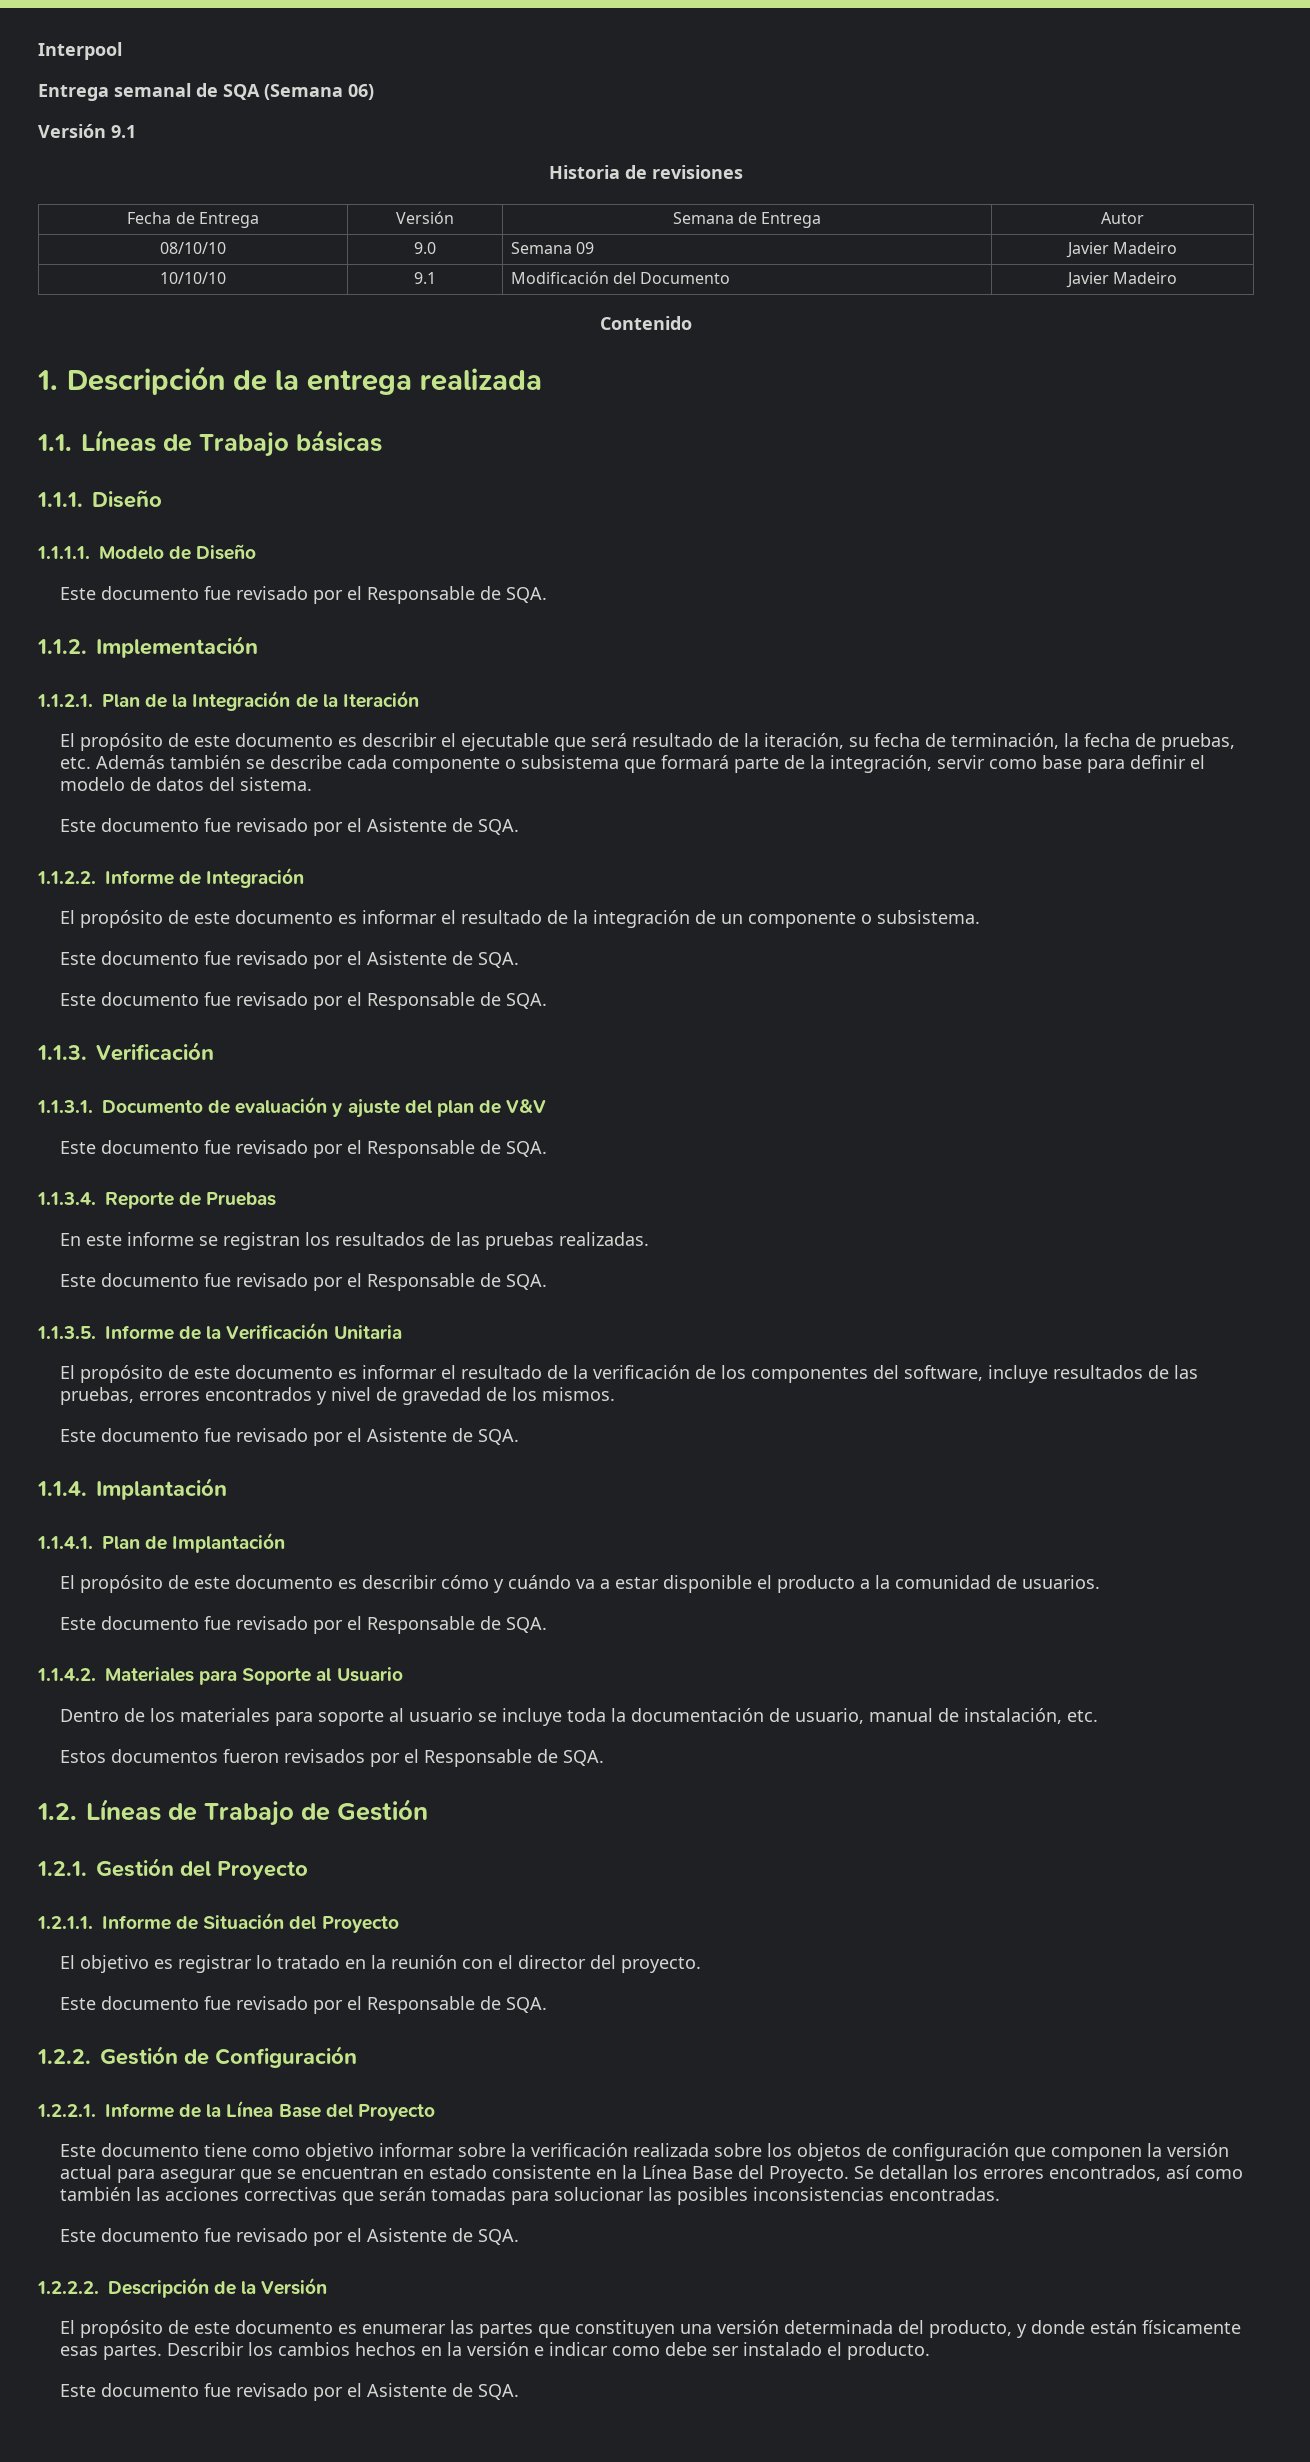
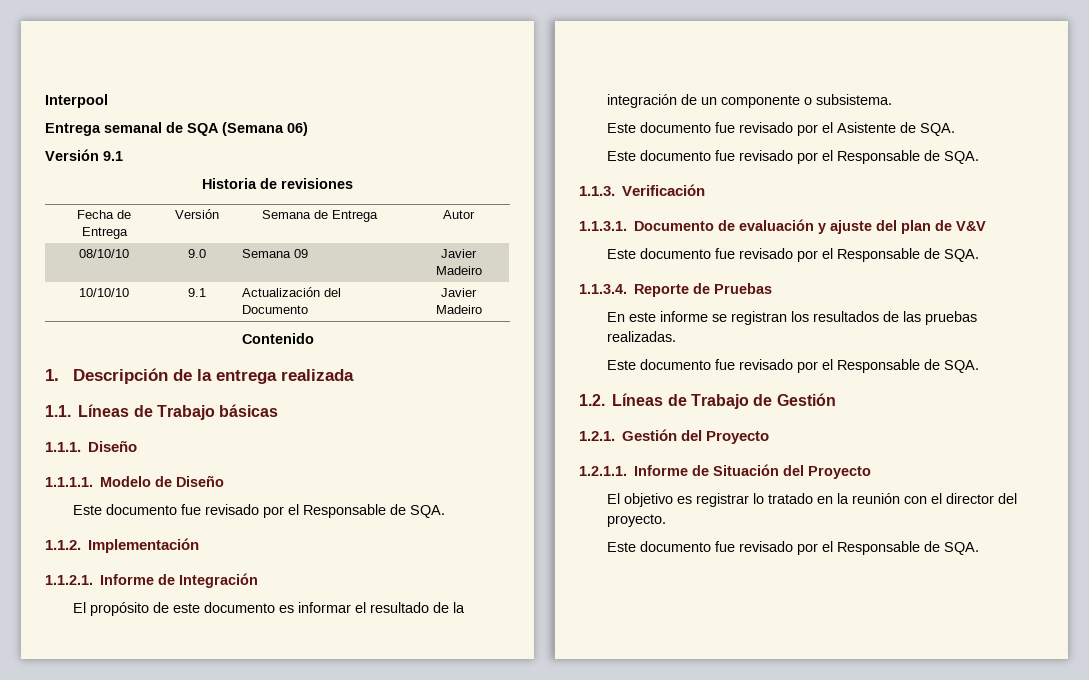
[510,271,609,284] Modificación -> [241,287,320,297] Actualización
[102,690,419,711] [59,733,1235,751] [59,755,1205,773] [59,777,312,791] [59,818,519,836] [37,871,96,884] Plan de la Integración de la Iteración // El propósito de este documento es describir el ejecutable que será resultado de la iteración, su fecha de terminación, la fecha de pruebas, etc. Además también se describe cada componente o subsistema que formará parte de la integración, servir como base para definir el modelo de datos del sistema. // Este documento fue revisado por el Asistente de SQA. // 1.1.2.2. -> (93, 580) none
[37,1322,402,1340] [59,1365,1198,1383] [59,1387,615,1405] [59,1428,519,1446] [37,1478,227,1500] [37,1532,286,1553] [59,1575,1100,1593] [59,1616,547,1634] [37,1667,403,1685] [59,1708,1098,1726] [59,1749,604,1767] // 1.1.3.5. Informe de la Verificación Unitaria // El propósito de este documento es informar el resultado de la verificación de los componentes del software, incluye resultados de las pruebas, errores encontrados y nivel de gravedad de los mismos. // Este documento fue revisado por el Asistente de SQA. // 1.1.4. Implantación // 1.1.4.1. Plan de Implantación // El propósito de este documento es describir cómo y cuándo va a estar disponible el producto a la comunidad de usuarios. // Este documento fue revisado por el Responsable de SQA. // 1.1.4.2. Materiales para Soporte al Usuario // Dentro de los materiales para soporte al usuario se incluye toda la documentación de usuario, manual de instalación, etc. // Estos documentos fueron revisados por el Responsable de SQA. -> (980, 366) none
[37,2046,357,2068] [37,2100,435,2121] [59,2143,1229,2161] [59,2165,1243,2183] [59,2187,1000,2205] [59,2228,519,2246] [37,2277,328,2298] [59,2320,1241,2338] [59,2342,930,2360] [59,2383,519,2401] // 1.2.2. Gestión de Configuración // 1.2.2.1. Informe de la Línea Base del Proyecto // Este documento tiene como objetivo informar sobre la verificación realizada sobre los objetos de configuración que componen la versión actual para asegurar que se encuentran en estado consistente en la Línea Base del Proyecto. Se detallan los errores encontrados, así como también las acciones correctivas que serán tomadas para solucionar las posibles inconsistencias encontradas. // Este documento fue revisado por el Asistente de SQA. // 1.2.2.2. Descripción de la Versión // El propósito de este documento es enumerar las partes que constituyen una versión determinada del producto, y donde están físicamente esas partes. Describir los cambios hechos en la versión e indicar como debe ser instalado el producto. // Este documento fue revisado por el Asistente de SQA. -> (980, 548) none

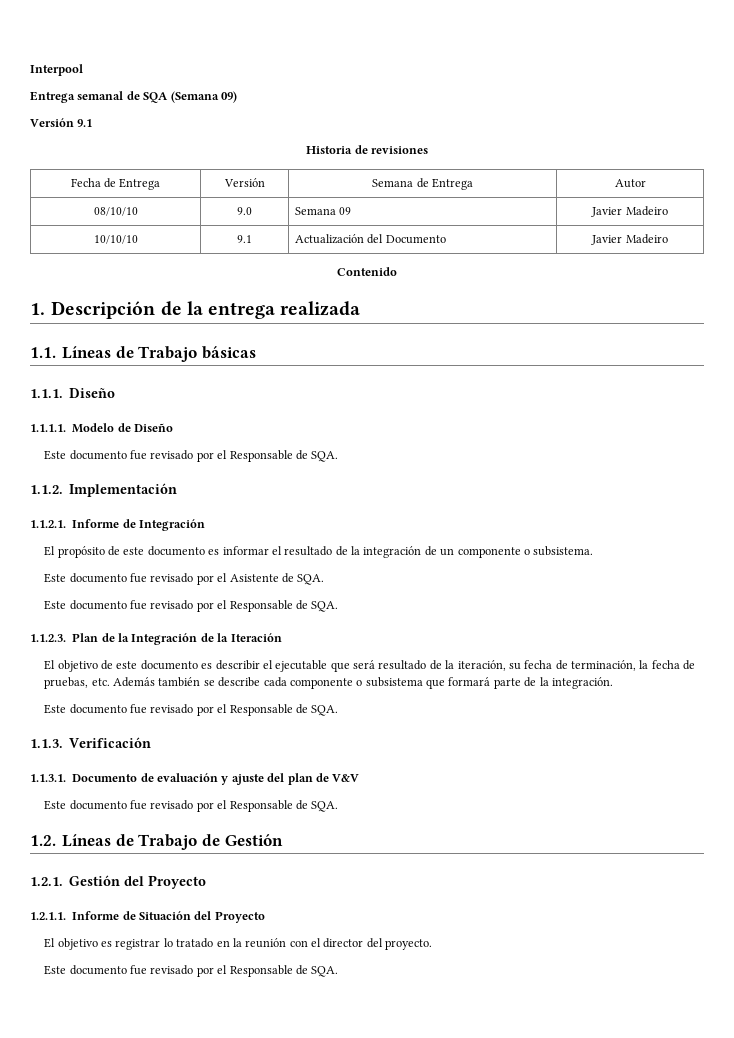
[287,122,308,136] 06) -> [220,91,237,103] 09)
(980, 157) none -> [30,633,282,645] [44,660,696,672] [44,677,613,689] [44,704,339,716] // 1.1.2.3. Plan de la Integración de la Iteración // El objetivo de este documento es describir el ejecutable que será resultado de la iteración, su fecha de terminación, la fecha de pruebas, etc. Además también se describe cada componente o subsistema que formará parte de la integración. // Este documento fue revisado por el Responsable de SQA.
[579,283,773,297] [607,311,978,325] [607,331,677,342] [607,359,980,373] // 1.1.3.4. Reporte de Pruebas // En este informe se registran los resultados de las pruebas realizadas. // Este documento fue revisado por el Responsable de SQA. -> (339, 806) none

